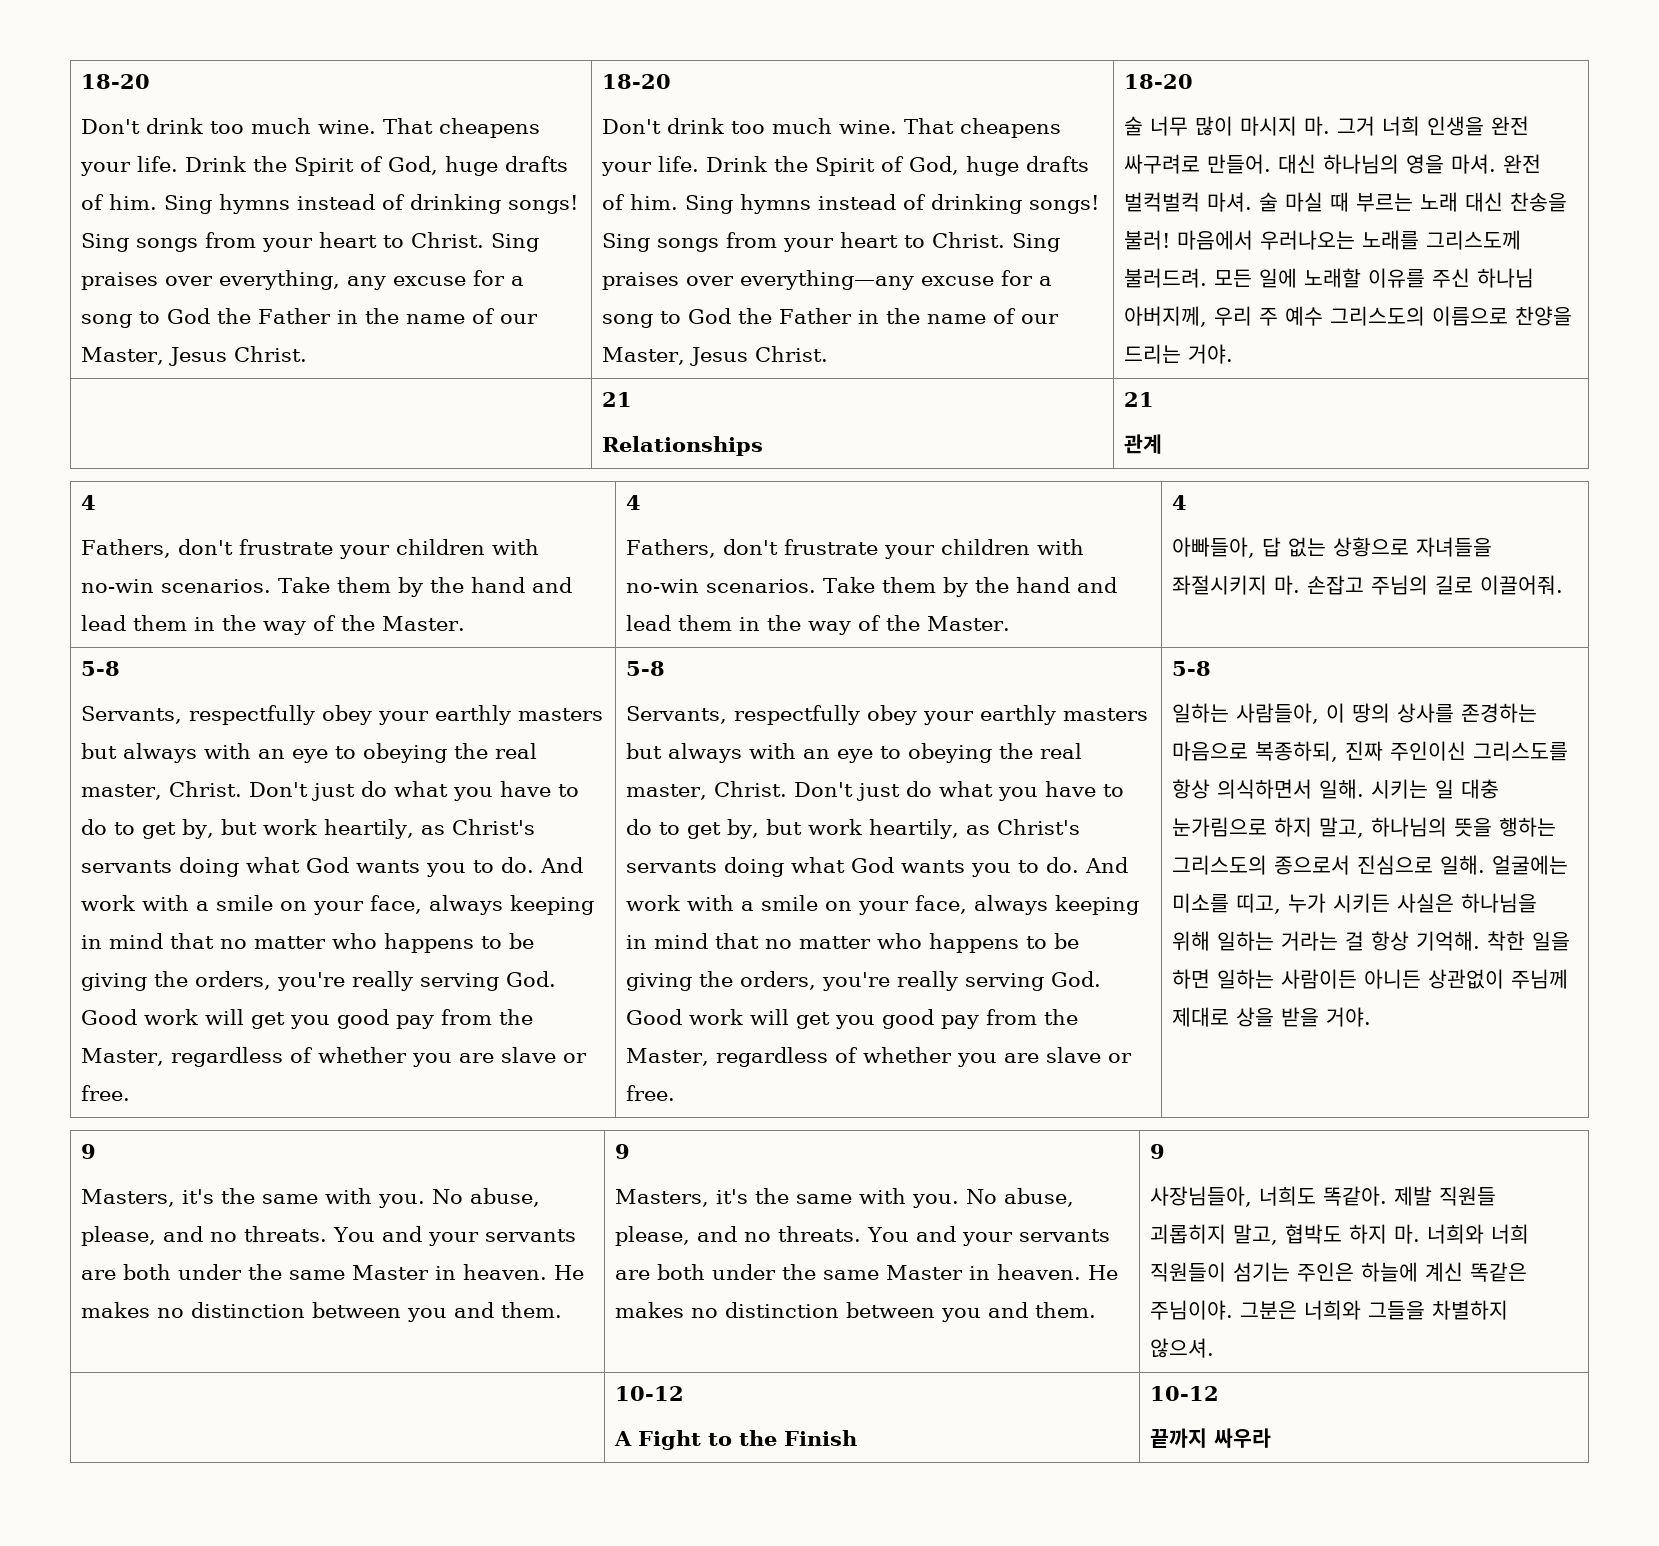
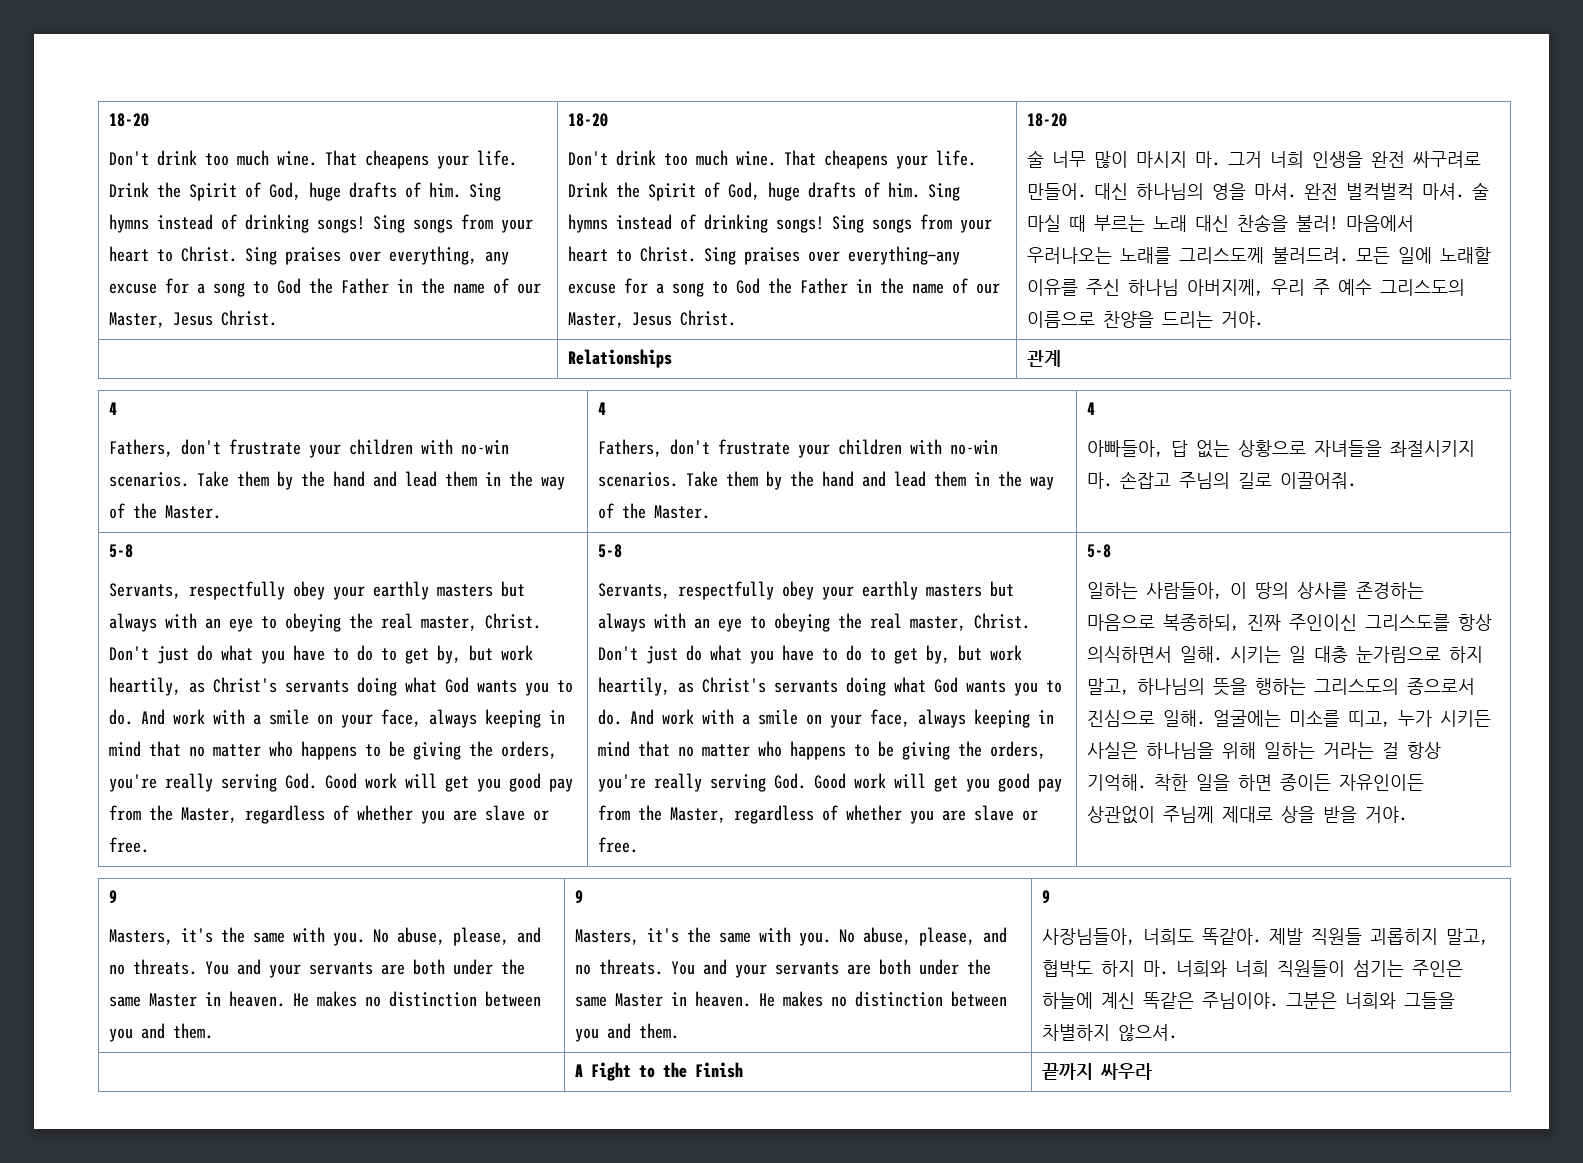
[602,392,633,407] 21 // -> (1264, 319) none
[1124,392,1155,407] 21 // -> (673, 358) none
[1217,969,1422,989] 일하는 사람이든 아니든 -> [1280,774,1425,791] 종이든 자유인이든
[615,1386,685,1401] 10-12 // -> (1178, 1032) none
[1150,1386,1220,1401] 10-12 // -> (744, 1070) none

